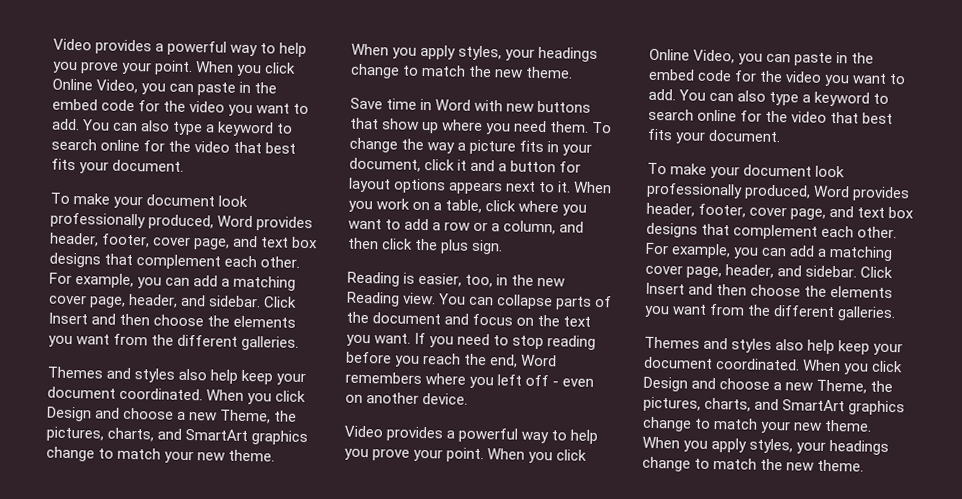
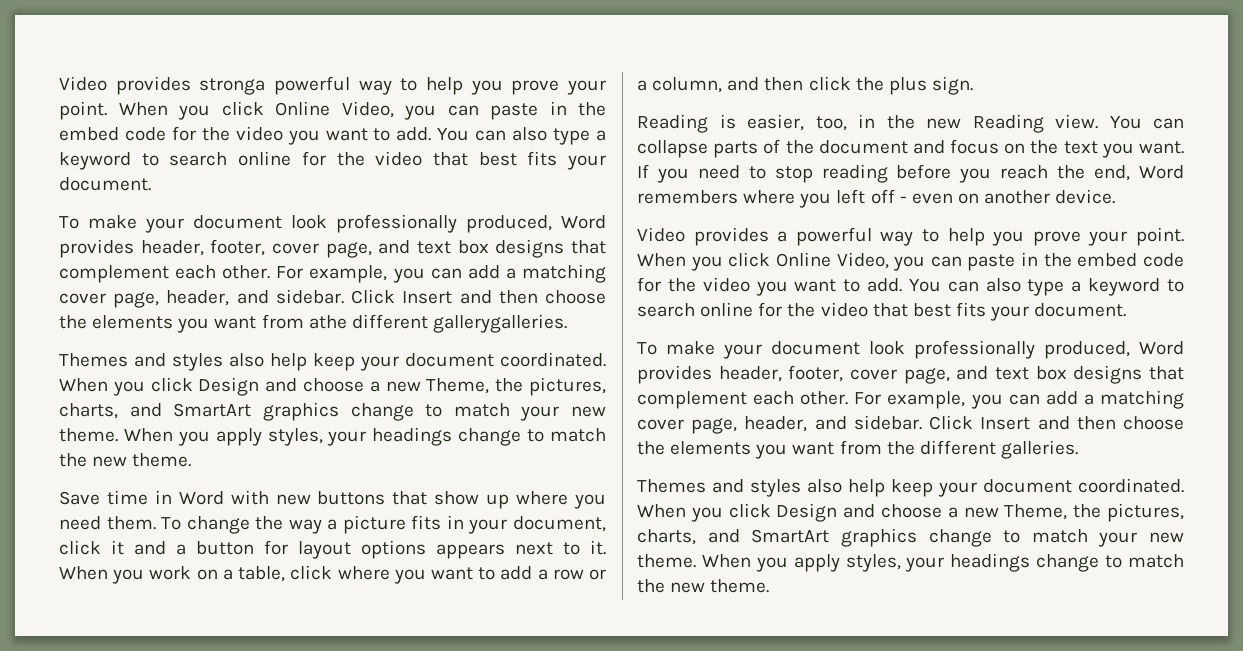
[53,38,165,55] Video provides a -> [59,76,266,95] Video provides stronga
[151,334,300,351] the different galleries. -> [308,314,567,333] athe different gallerygalleries.

